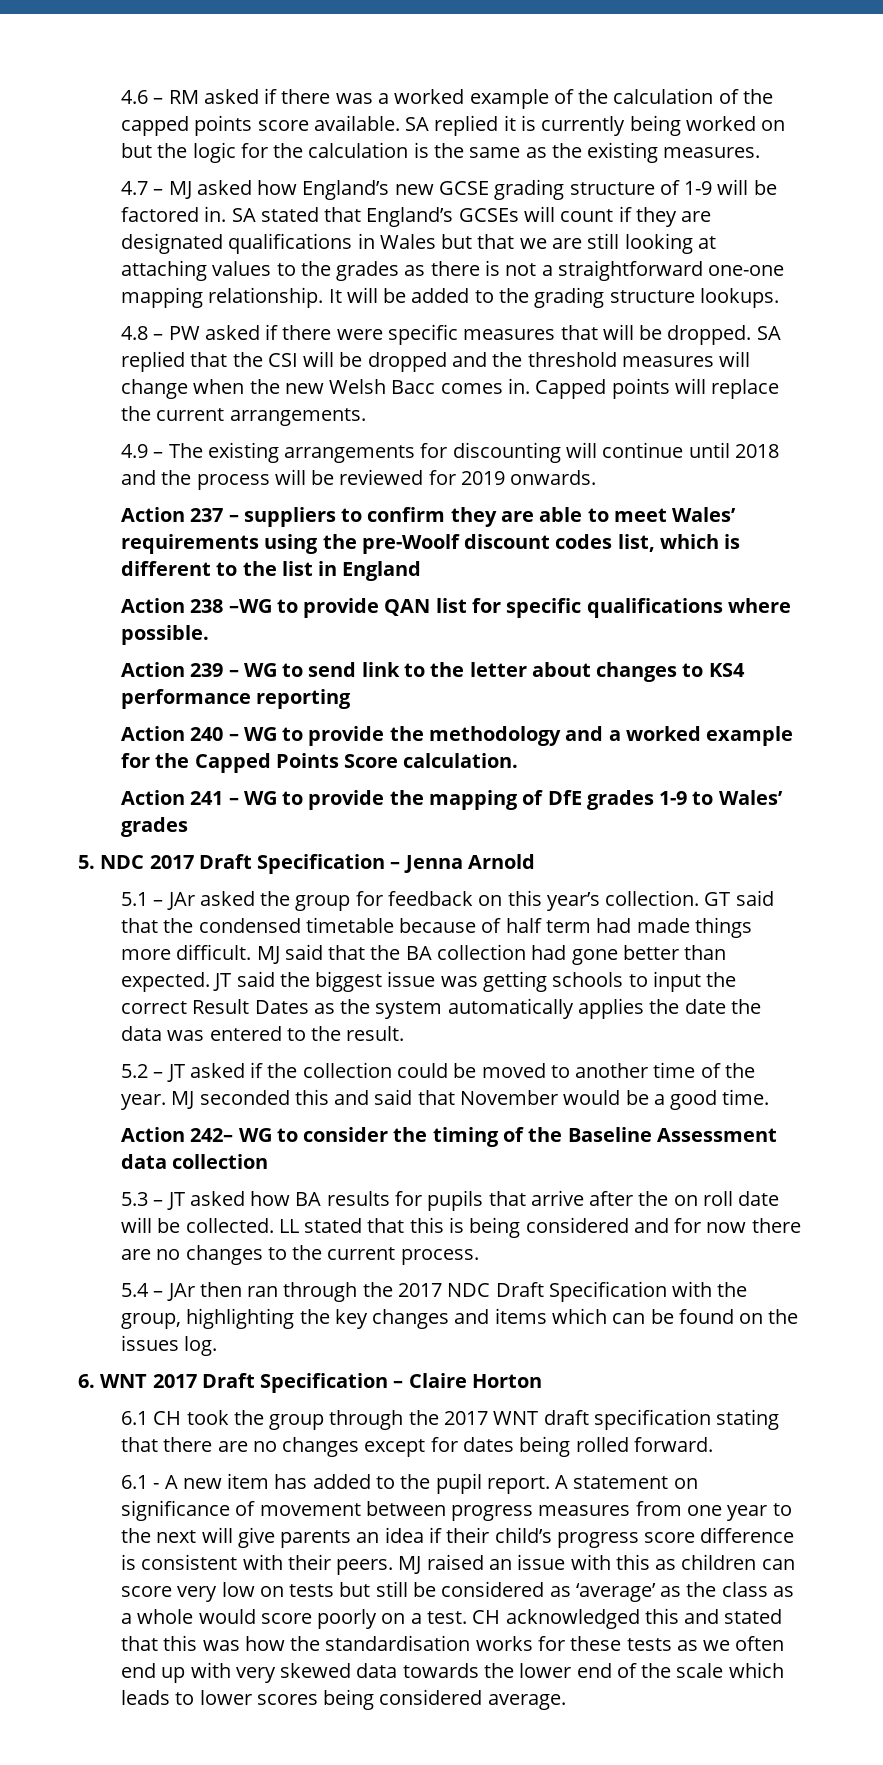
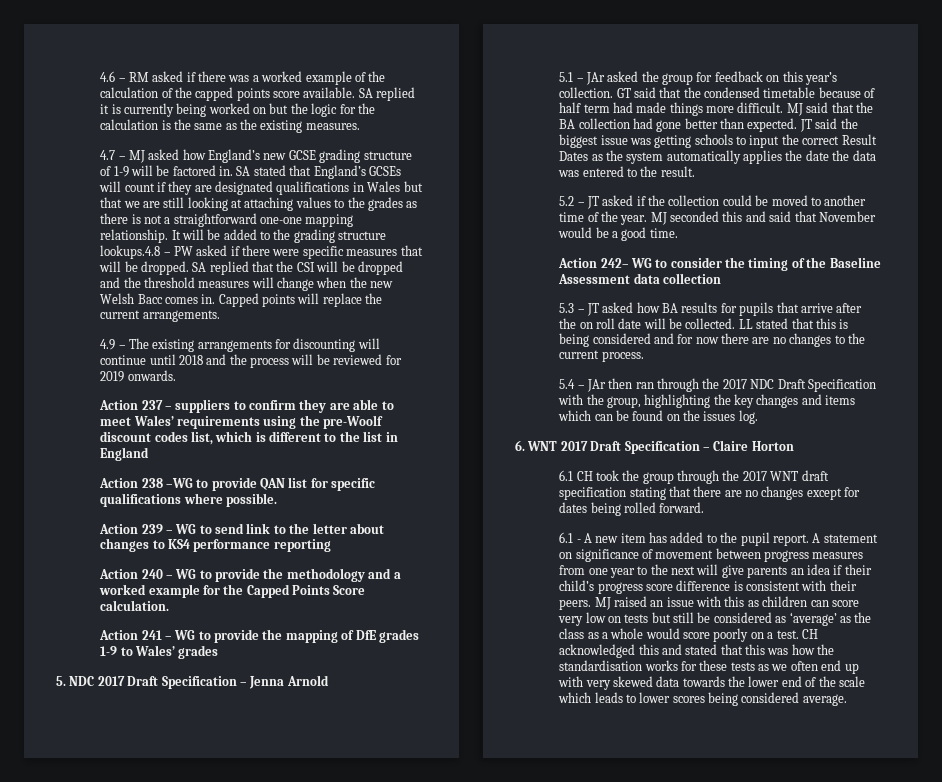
[699,288,779,308] [121,326,149,340] lookups. // 4.8 -> [100,245,161,259] lookups.4.8

